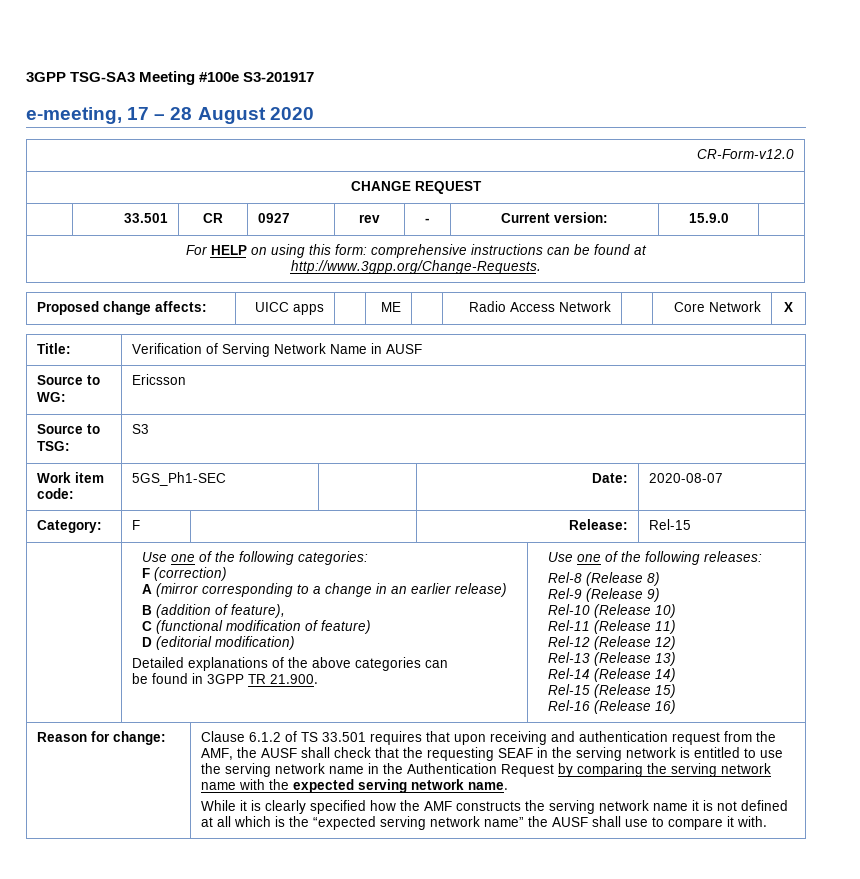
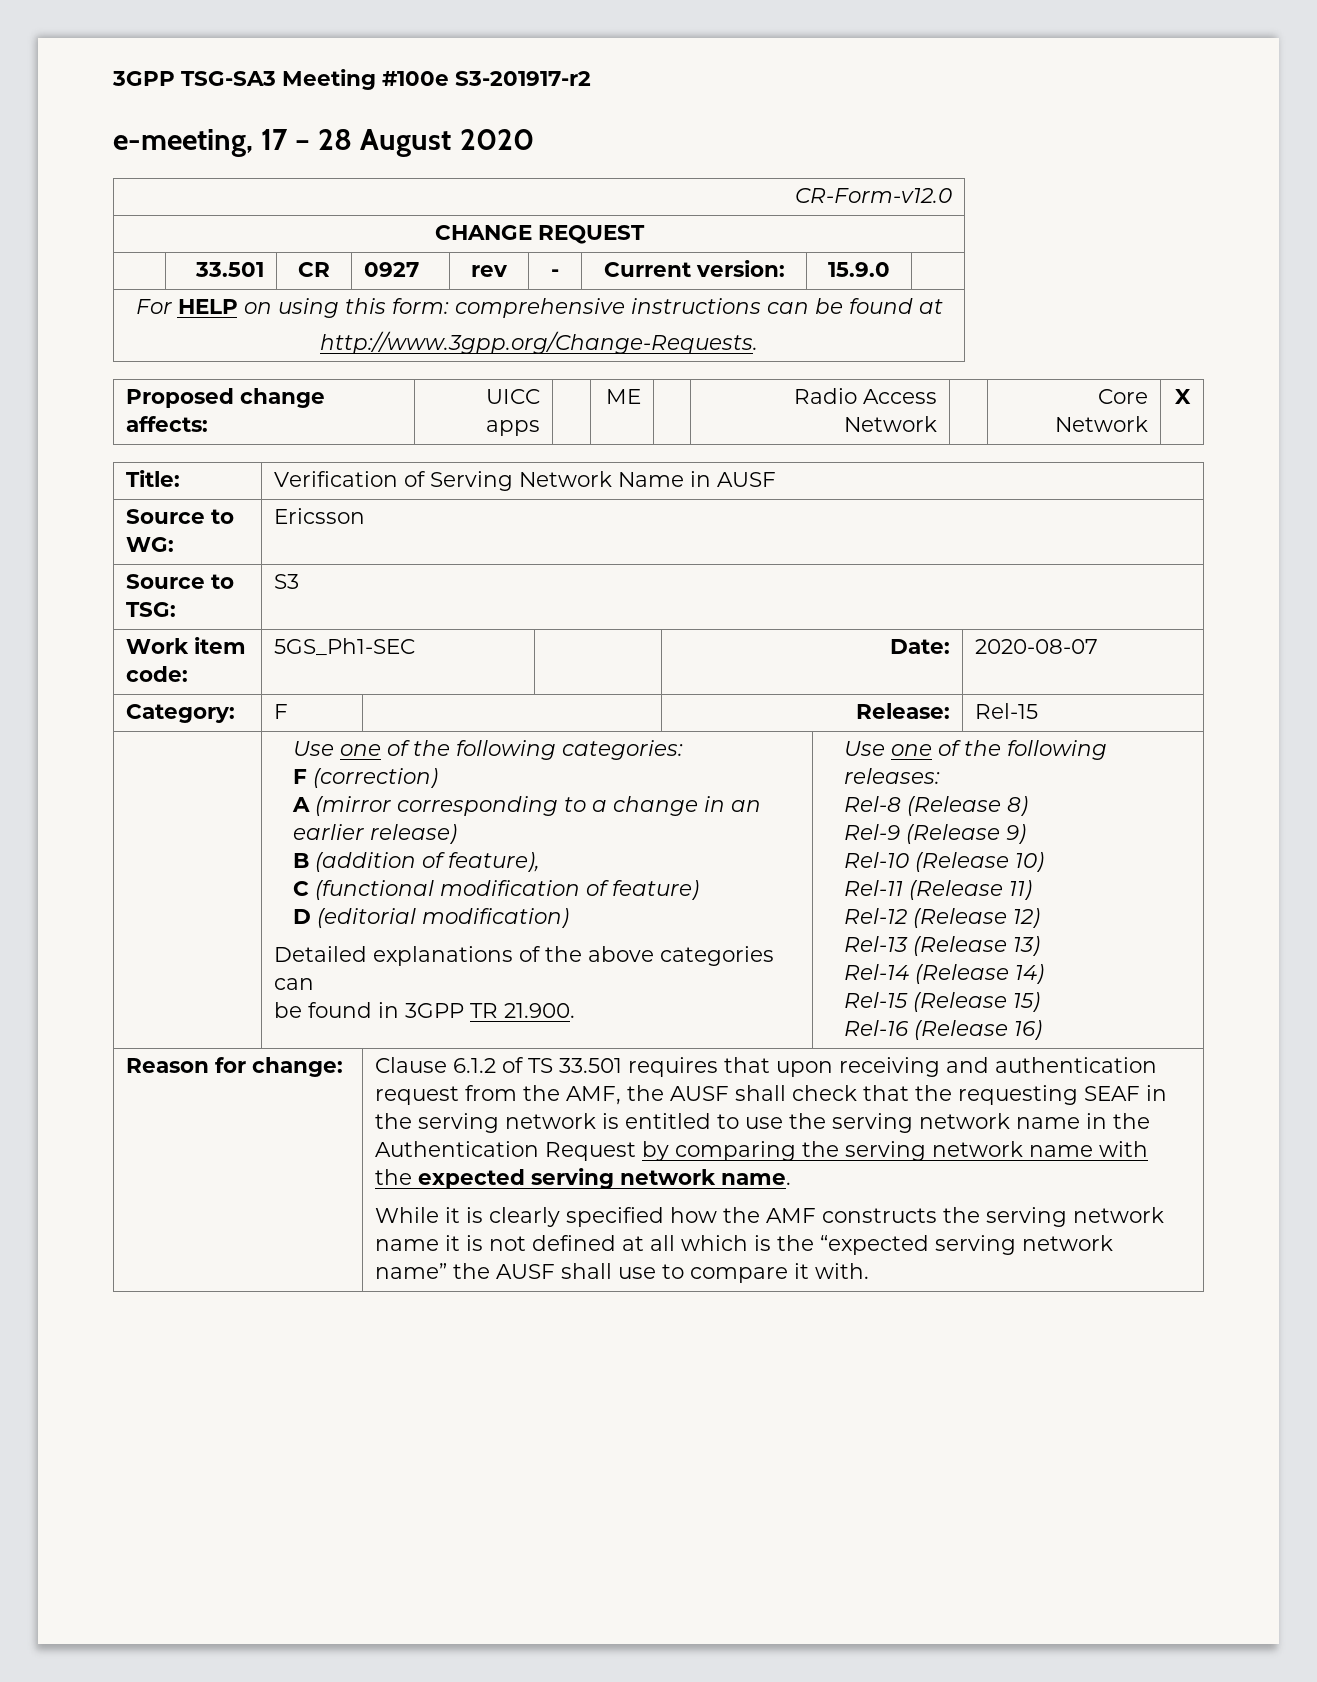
[243,72,315,82] S3-201917 -> [455,71,591,86] S3-201917-r2

